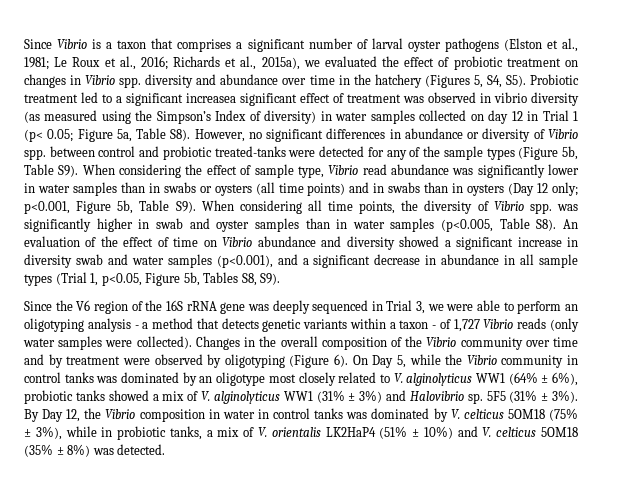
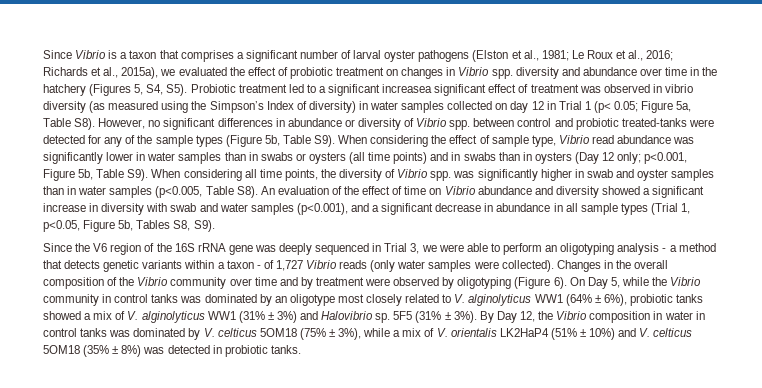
(72, 261) none -> [146,203,168,212] with
[101,426,202,440] in probiotic tanks, -> (391, 332) none
[117,444,166,455] detected. -> [167,345,301,357] detected in probiotic tanks.

